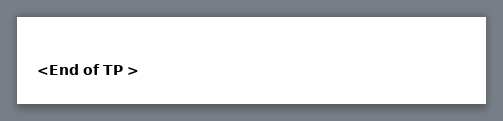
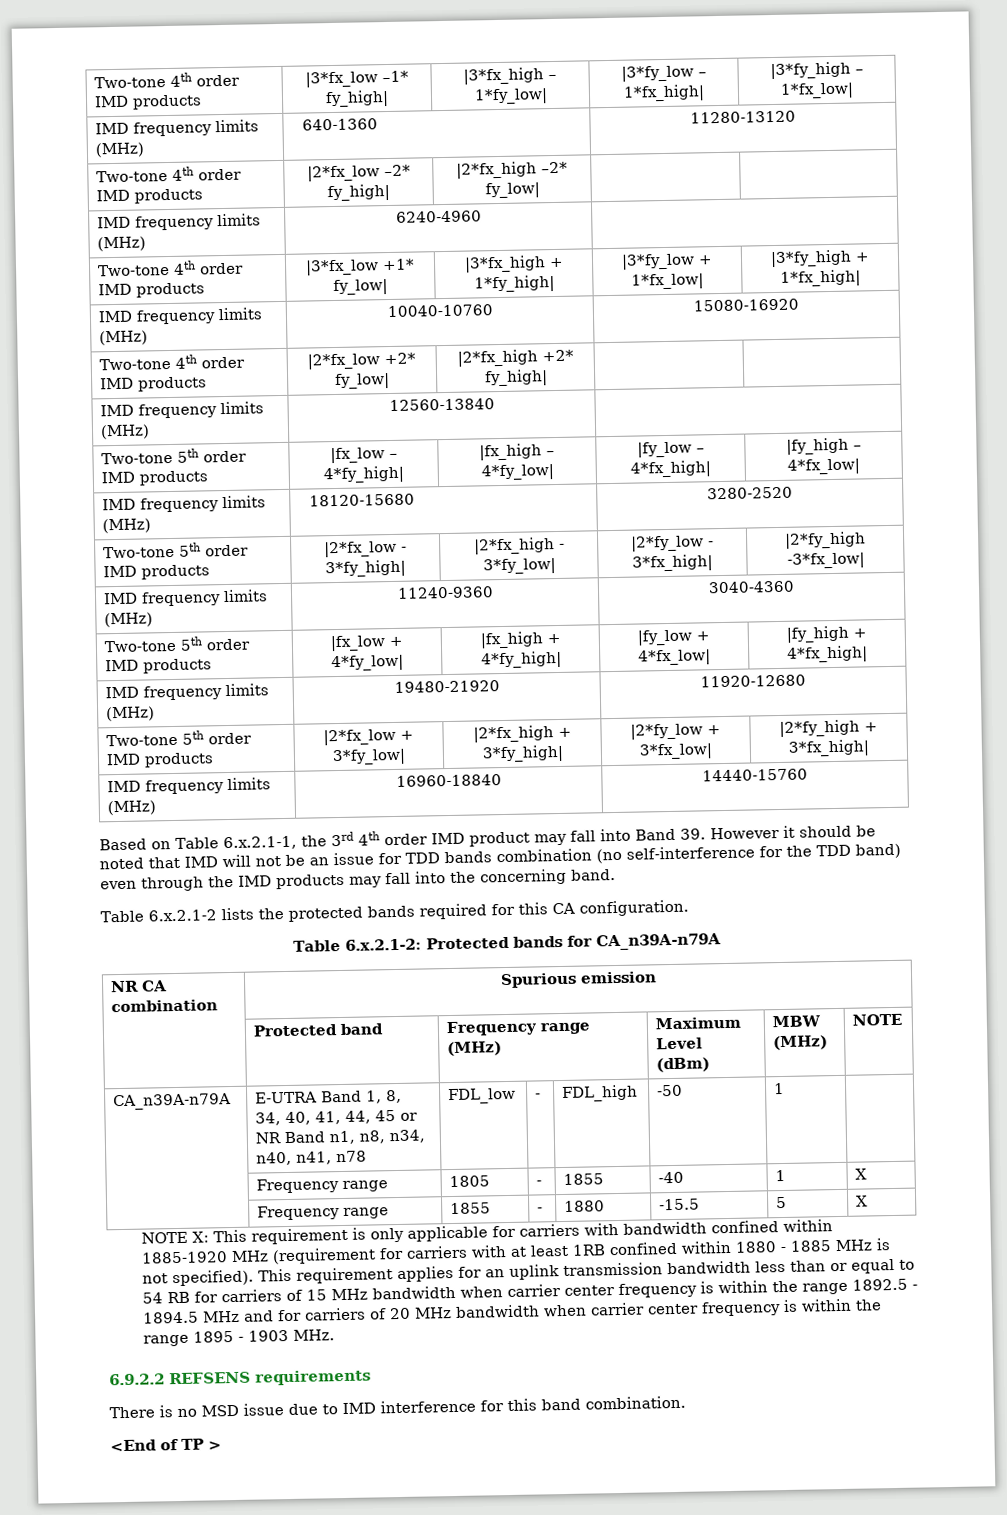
(37, 69) none -> [94,72,241,89] [94,94,203,110] [304,70,409,88] [325,89,389,108] [463,67,557,85] [473,88,548,105] [620,65,707,82] [623,84,705,102] [769,61,864,80] [780,82,854,99] [95,119,260,137] [95,142,146,158] [301,118,378,131] [690,110,796,124] [96,166,243,183] [96,188,204,204] [306,164,411,182] [327,183,390,202] [456,161,568,179] [484,182,540,199] [97,213,262,231] [97,236,147,252] [395,210,482,223] [97,260,245,277] [98,282,206,298] [305,258,415,276] [333,279,388,296] [463,255,564,273] [473,274,555,293] [621,253,713,270] [631,273,704,290] [770,249,870,268] [780,269,861,287] [98,307,264,325] [99,330,149,346] [386,304,493,318] [693,298,799,312] [99,354,246,371] [100,376,208,392] [307,352,416,370] [335,373,390,389] [456,349,574,367] [483,369,548,387] [100,401,265,419] [100,424,151,440] [388,398,495,412] [101,448,248,465] [101,470,209,486] [329,447,398,464] [323,465,404,484] [479,443,555,461] [480,464,554,481] [636,441,705,458] [630,460,711,478] [785,437,862,455] [787,458,860,475] [102,495,267,513] [102,518,152,534] [308,493,415,507] [707,486,793,500] [103,542,250,559] [103,564,211,580] [324,540,407,558] [325,559,406,578] [473,537,565,555] [482,558,556,575] [631,535,714,552] [632,554,713,572] [784,531,866,549] [786,552,865,569] [103,589,269,607] [104,612,154,628] [396,586,494,599] [708,580,795,594] [104,636,251,653] [105,658,213,674] [330,635,403,652] [331,654,404,672] [479,631,561,649] [480,650,562,669] [637,629,710,646] [638,649,711,666] [786,625,867,643] [787,645,868,663] [105,683,270,701] [106,706,156,722] [393,680,500,693] [700,674,806,688] [106,730,253,747] [106,752,215,768] [323,728,414,746] [332,748,406,766] [472,725,572,743] [481,744,564,763] [630,723,721,740] [639,743,713,760] [779,719,878,737] [788,739,870,757] [107,777,272,795] [107,800,157,816] [395,774,502,787] [702,768,808,782] [99,825,876,851] [99,843,901,870] [100,868,616,892] [100,899,689,923] [293,933,721,952] [110,980,168,993] [111,999,219,1013] [499,971,657,989] [253,1023,385,1037] [446,1020,592,1037] [447,1041,503,1057] [655,1016,742,1030] [656,1037,704,1050] [656,1057,711,1073] [772,1015,822,1028] [773,1035,829,1051] [852,1013,903,1026] [113,1093,232,1111] [255,1089,403,1104] [255,1110,419,1126] [255,1129,426,1145] [256,1150,368,1166] [448,1087,517,1105] [535,1093,542,1099] [561,1084,639,1102] [656,1084,684,1097] [773,1082,786,1095] [256,1178,389,1194] [449,1175,491,1188] [536,1180,543,1186] [563,1173,605,1185] [658,1171,685,1184] [775,1169,787,1182] [855,1168,868,1180] [257,1205,390,1221] [450,1202,492,1215] [537,1207,544,1213] [564,1200,606,1212] [659,1198,701,1211] [776,1196,788,1209] [856,1195,869,1207] [140,1219,833,1245] [140,1238,891,1265] [141,1258,915,1287] [141,1278,918,1304] [142,1298,882,1324] [142,1329,335,1347] [109,1369,371,1386] [109,1395,686,1419] Two-tone 4th order IMD products | |3*fx_low –1* fy_high| | |3*fx_high – 1*fy_low| | |3*fy_low – 1*fx_high| | |3*fy_high – 1*fx_low| // IMD frequency limits (MHz) | 640-1360 | 11280-13120 // Two-tone 4th order IMD products | |2*fx_low –2* fy_high| | |2*fx_high –2* fy_low| | | // IMD frequency limits (MHz) | 6240-4960 | // Two-tone 4th order IMD products | |3*fx_low +1* fy_low| | |3*fx_high + 1*fy_high| | |3*fy_low + 1*fx_low| | |3*fy_high + 1*fx_high| // IMD frequency limits (MHz) | 10040-10760 | 15080-16920 // Two-tone 4th order IMD products | |2*fx_low +2* fy_low| | |2*fx_high +2* fy_high| | | // IMD frequency limits (MHz) | 12560-13840 | // Two-tone 5th order IMD products | |fx_low – 4*fy_high| | |fx_high – 4*fy_low| | |fy_low – 4*fx_high| | |fy_high – 4*fx_low| // IMD frequency limits (MHz) | 18120-15680 | 3280-2520 // Two-tone 5th order IMD products | |2*fx_low - 3*fy_high| | |2*fx_high - 3*fy_low| | |2*fy_low - 3*fx_high| | |2*fy_high -3*fx_low| // IMD frequency limits (MHz) | 11240-9360 | 3040-4360 // Two-tone 5th order IMD products | |fx_low + 4*fy_low| | |fx_high + 4*fy_high| | |fy_low + 4*fx_low| | |fy_high + 4*fx_high| // IMD frequency limits (MHz) | 19480-21920 | 11920-12680 // Two-tone 5th order IMD products | |2*fx_low + 3*fy_low| | |2*fx_high + 3*fy_high| | |2*fy_low + 3*fx_low| | |2*fy_high + 3*fx_high| // IMD frequency limits (MHz) | 16960-18840 | 14440-15760 // Based on Table 6.x.2.1-1, the 3rd 4th order IMD product may fall into Band 39. However it should be noted that IMD will not be an issue for TDD bands combination (no self-interference for the TDD band) even through the IMD products may fall into the concerning band. // Table 6.x.2.1-2 lists the protected bands required for this CA configuration. // Table 6.x.2.1-2: Protected bands for CA_n39A-n79A // NR CA combination | Spurious emission // | Protected band | Frequency range (MHz) | Maximum Level (dBm) | MBW (MHz) | NOTE // CA_n39A-n79A | E-UTRA Band 1, 8, 34, 40, 41, 44, 45 or NR Band n1, n8, n34, n40, n41, n78 | FDL_low | - | FDL_high | -50 | 1 | // | Frequency range | 1805 | - | 1855 | -40 | 1 | X // | Frequency range | 1855 | - | 1880 | -15.5 | 5 | X // NOTE X: This requirement is only applicable for carriers with bandwidth confined within 1885-1920 MHz (requirement for carriers with at least 1RB confined within 1880 - 1885 MHz is not specified). This requirement applies for an uplink transmission bandwidth less than or equal to 54 RB for carriers of 15 MHz bandwidth when carrier center frequency is within the range 1892.5 - 1894.5 MHz and for carriers of 20 MHz bandwidth when carrier center frequency is within the range 1895 - 1903 MHz. // 6.9.2.2 REFSENS requirements // There is no MSD issue due to IMD interference for this band combination. //

